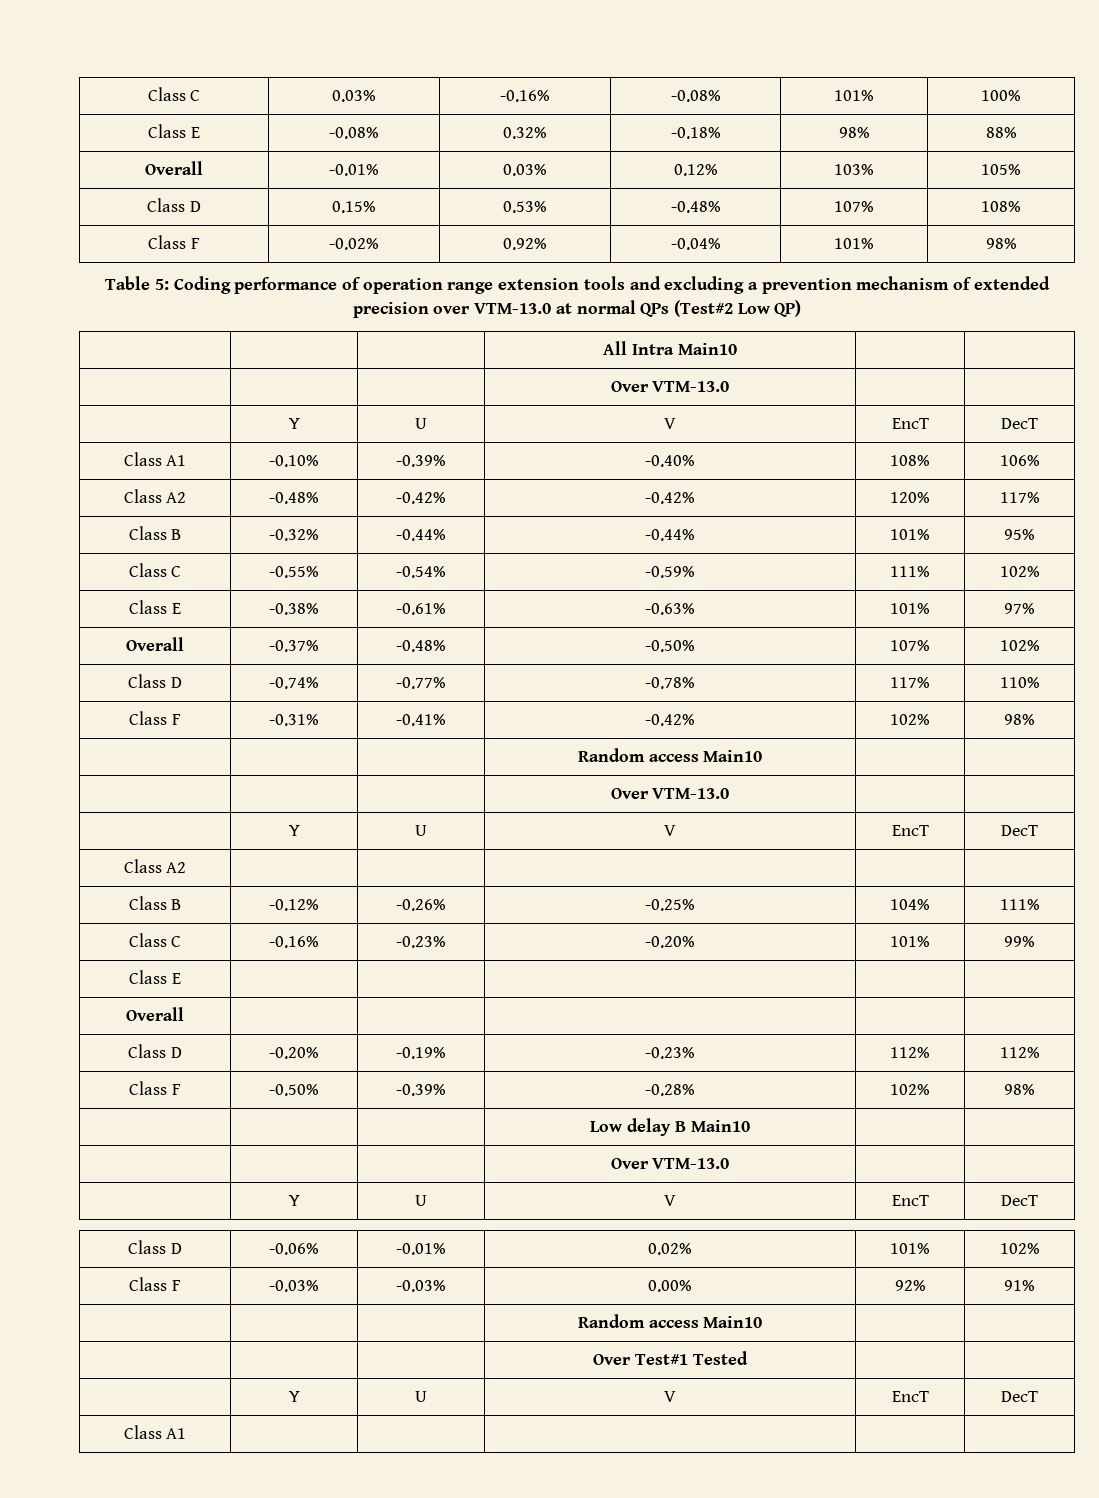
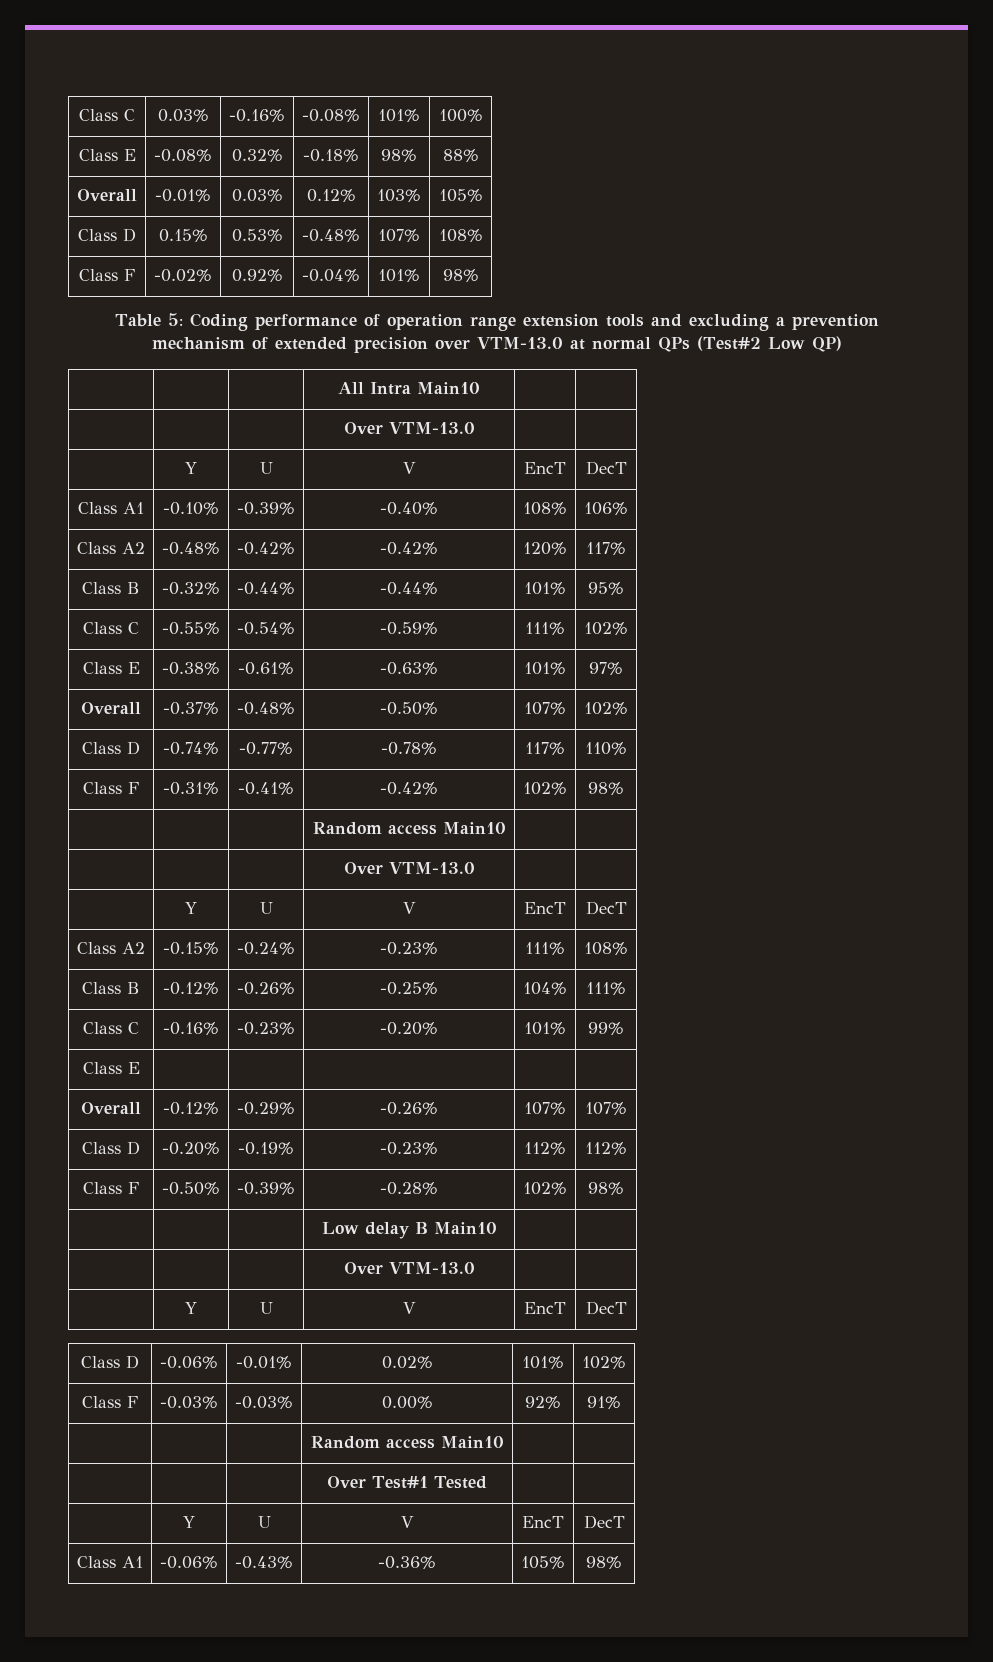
(187, 867) | | | | -> [163,942,219,955] [237,942,295,955] [380,942,438,955] [525,942,565,955] [584,942,628,955] -0.15% | -0.24% | -0.23% | 111% | 108%
(184, 1014) | | | | -> [163,1102,219,1115] [237,1102,295,1115] [380,1102,438,1115] [524,1102,566,1115] [585,1102,627,1115] -0.12% | -0.29% | -0.26% | 107% | 107%
(187, 1433) | | | | -> [160,1556,218,1569] [235,1556,293,1569] [378,1556,436,1569] [521,1556,565,1569] [586,1556,622,1569] -0.06% | -0.43% | -0.36% | 105% | 98%

